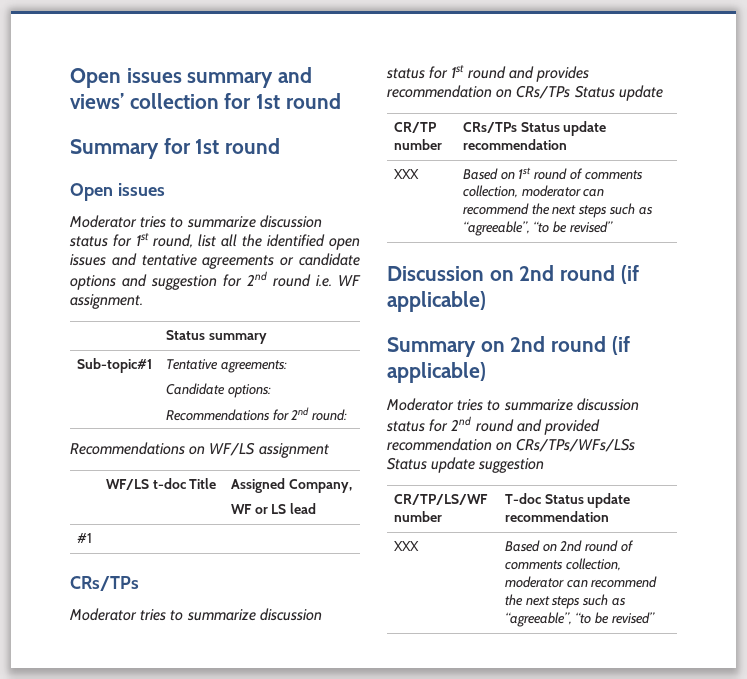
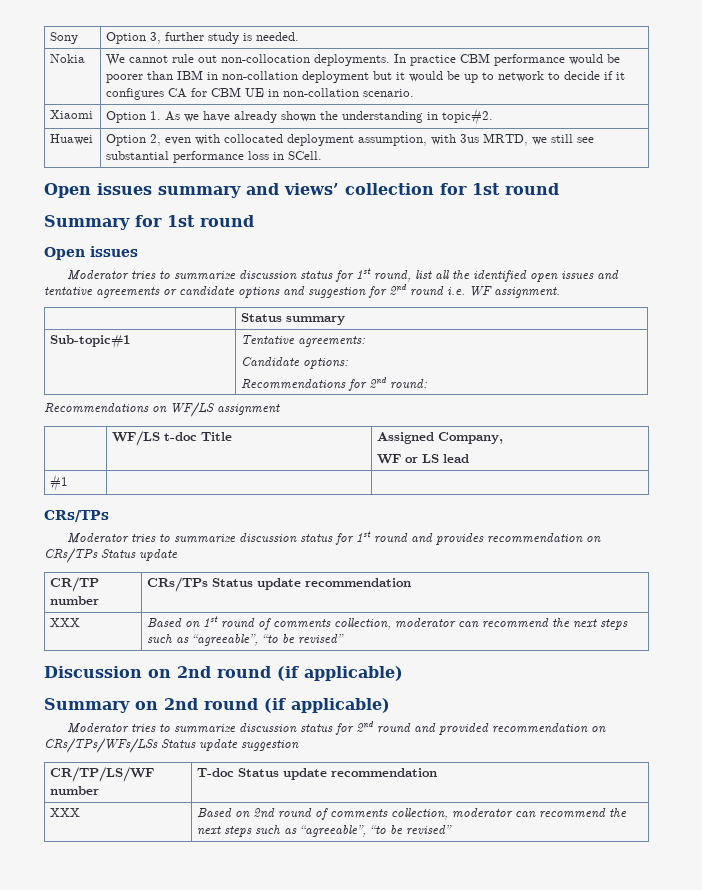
(70, 78) none -> [50,32,79,44] [106,32,300,44] [50,54,86,63] [106,53,621,66] [106,70,626,83] [106,87,415,100] [50,110,94,119] [106,108,494,125] [50,134,94,145] [106,133,595,146] [106,151,323,163] Sony | Option 3, further study is needed. // Nokia | We cannot rule out non-collocation deployments. In practice CBM performance would be poorer than IBM in non-collation deployment but it would be up to network to decide if it configures CA for CBM UE in non-collation scenario. // Xiaomi | Option 1. As we have already shown the understanding in topic#2. // Huawei | Option 2, even with collocated deployment assumption, with 3us MRTD, we still see substantial performance loss in SCell. //

